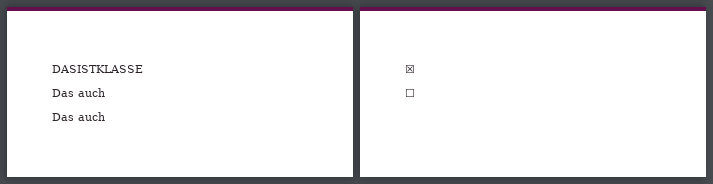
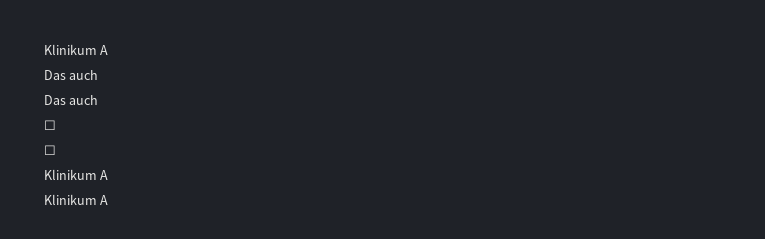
[52,65,143,73] DASISTKLASSE -> [44,44,109,55] Klinikum A
[405,64,415,73] [405,88,415,97] ☒ // ☐ -> [44,120,56,130] [44,145,56,155] [44,169,109,180] [44,194,109,205] ☐ // ☐ // Klinikum A // Klinikum A

